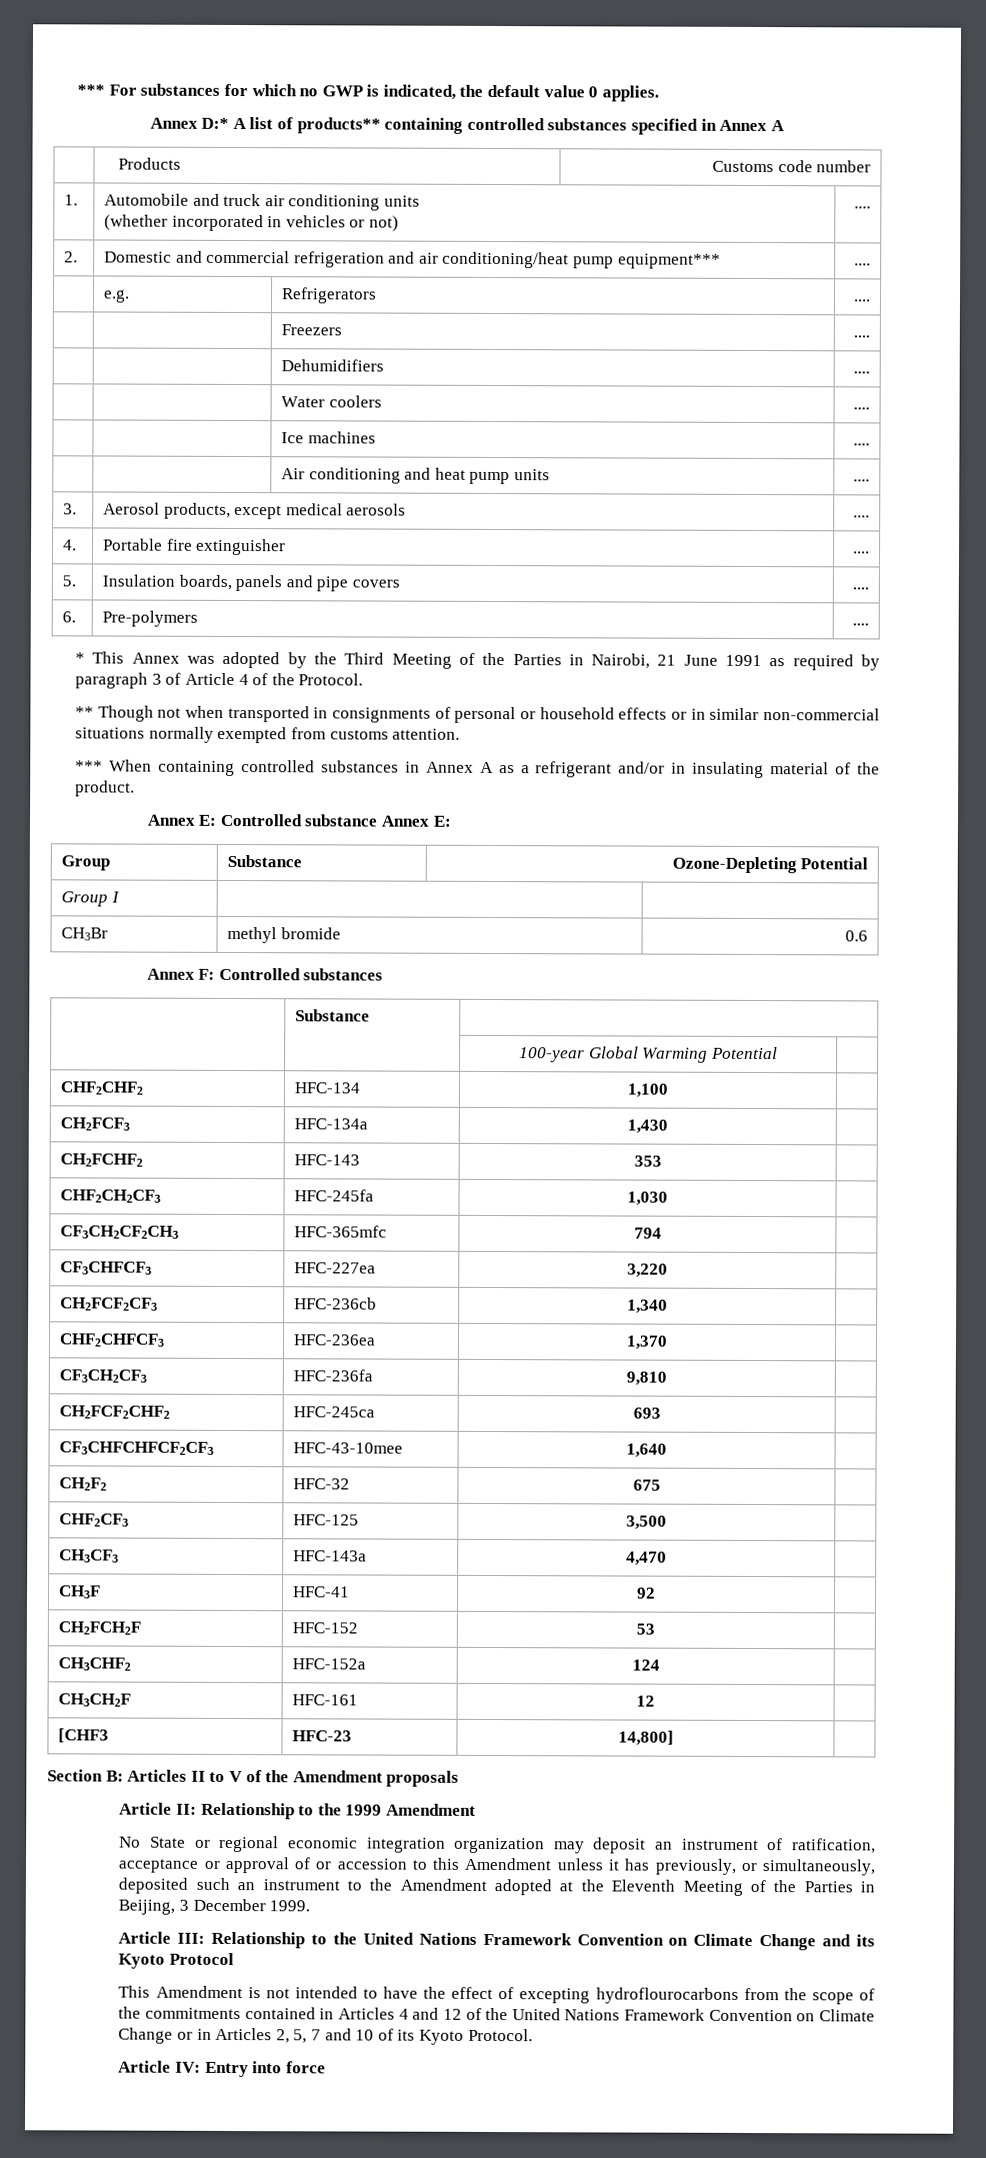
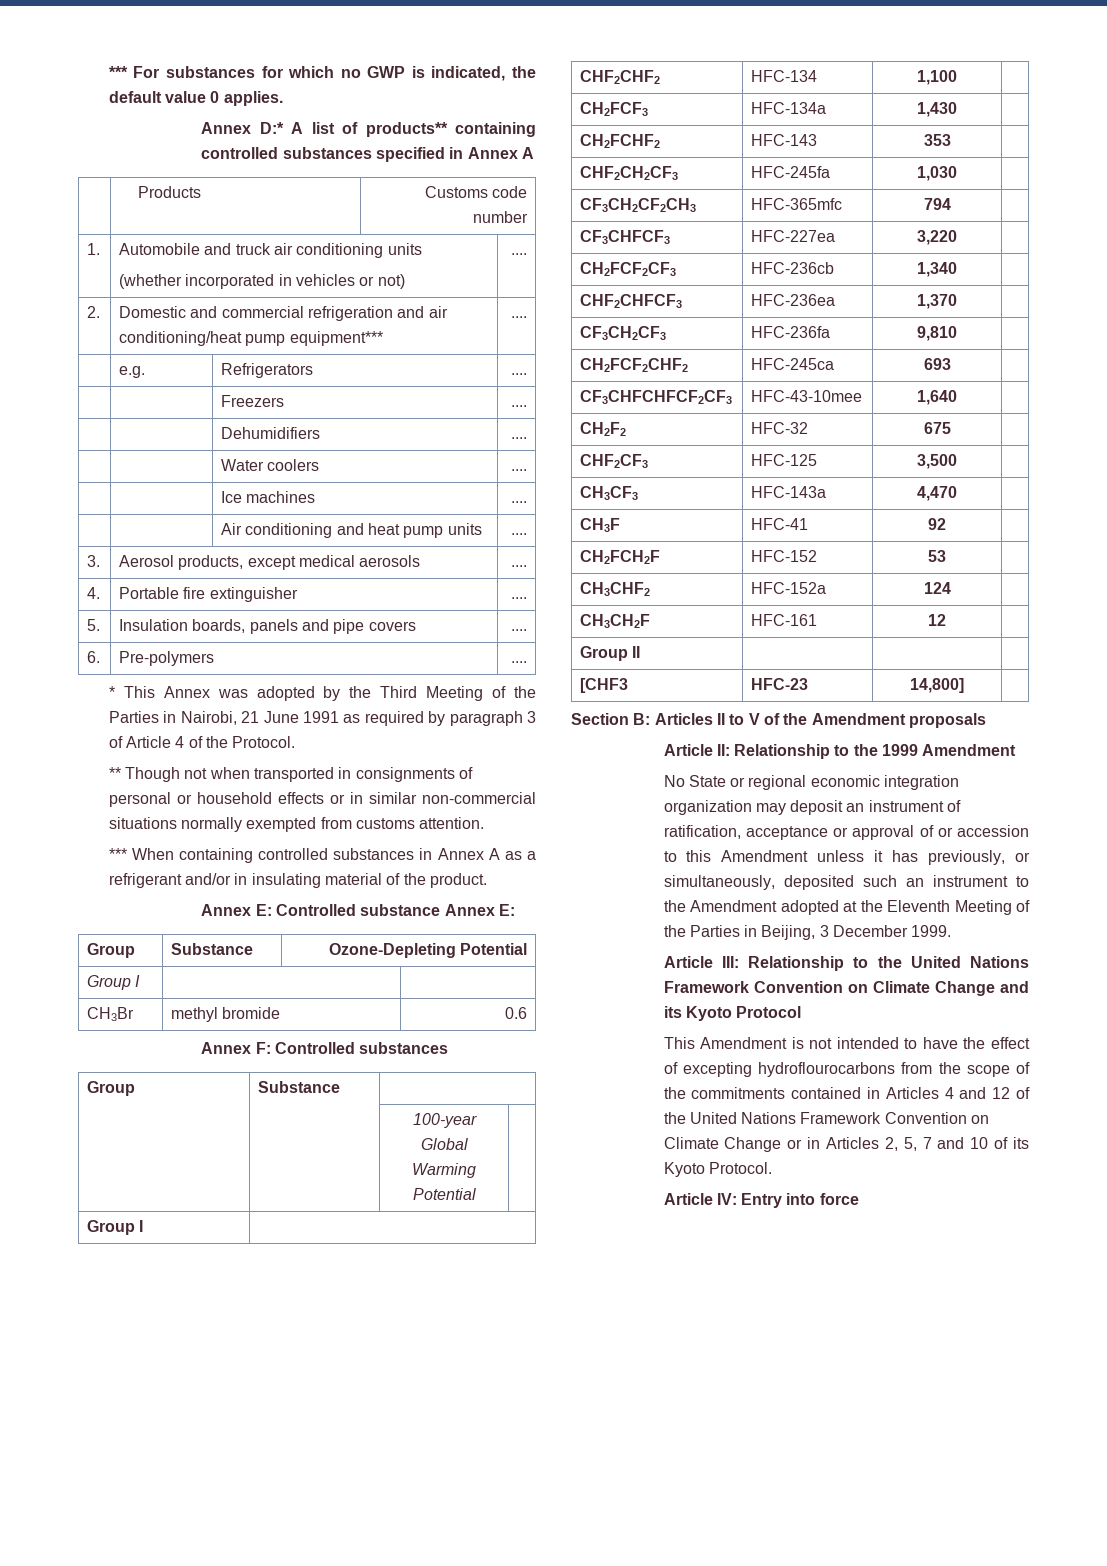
(384, 974) none -> [87,1081,136,1096] Group
(778, 1053) none -> [87,1220,144,1235] // Group I |
(655, 1701) none -> [580,646,641,661] // Group II | | |

